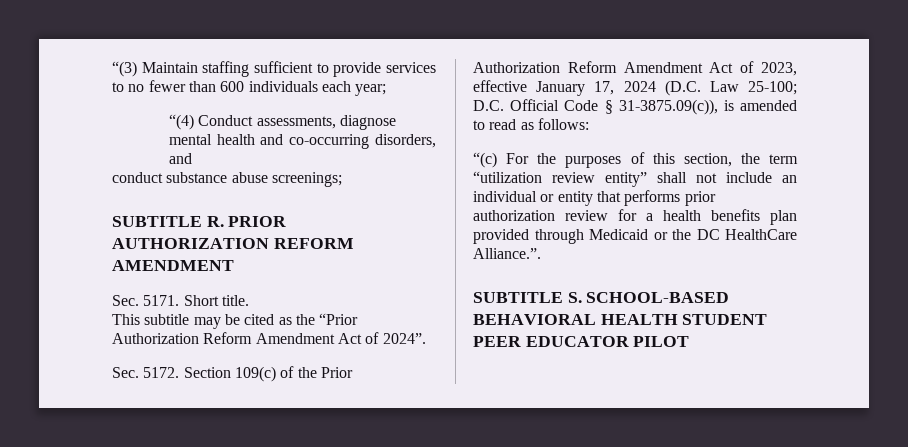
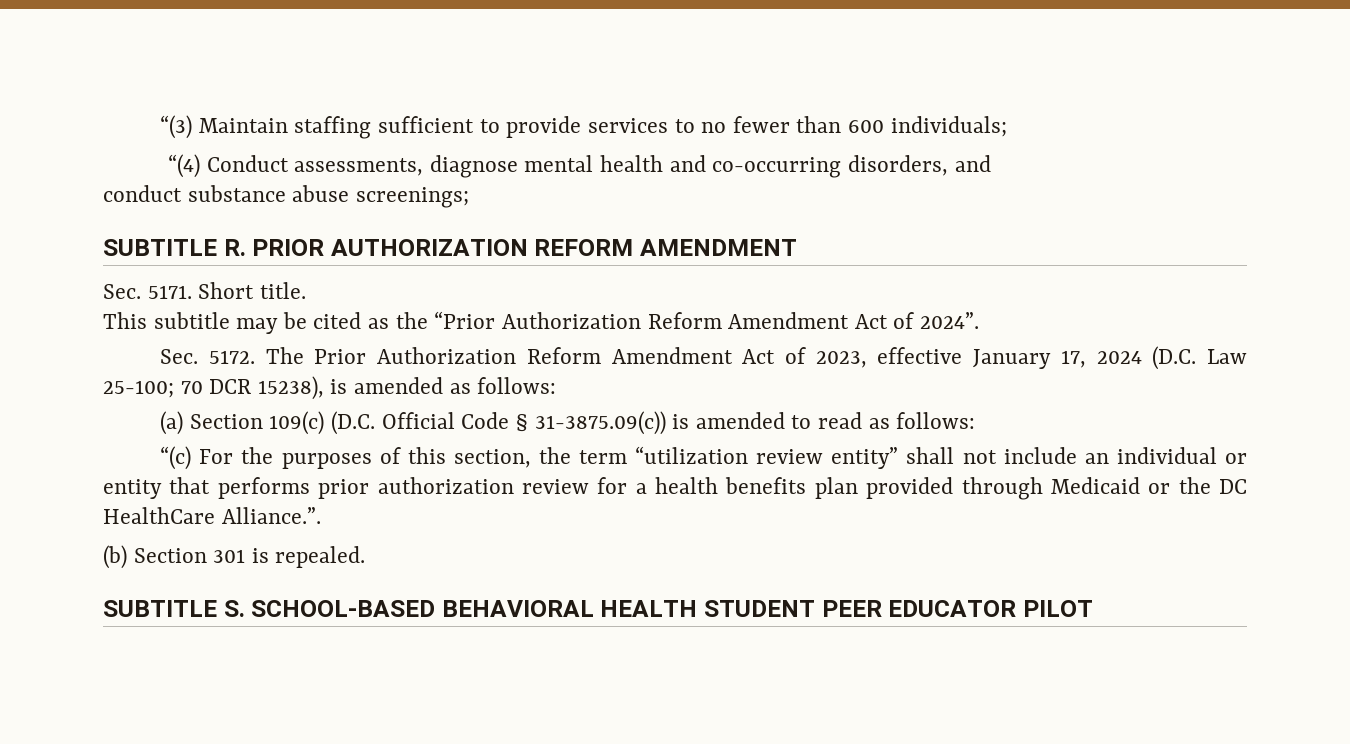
[248,81,387,96] individuals each year; -> [890,116,1007,137] individuals;
[183,366,317,382] Section 109(c) of the -> [265,347,304,364] The
[473,100,504,111] D.C. -> [180,376,557,400] [160,411,376,435] 70 DCR 15238), is amended as follows: // (a) Section 109(c) (D.C.
[618,99,718,115] 31-3875.09(c)), -> [534,411,666,435] 31-3875.09(c))
(541, 253) none -> [103,545,366,569] // (b) Section 301 is repealed.

